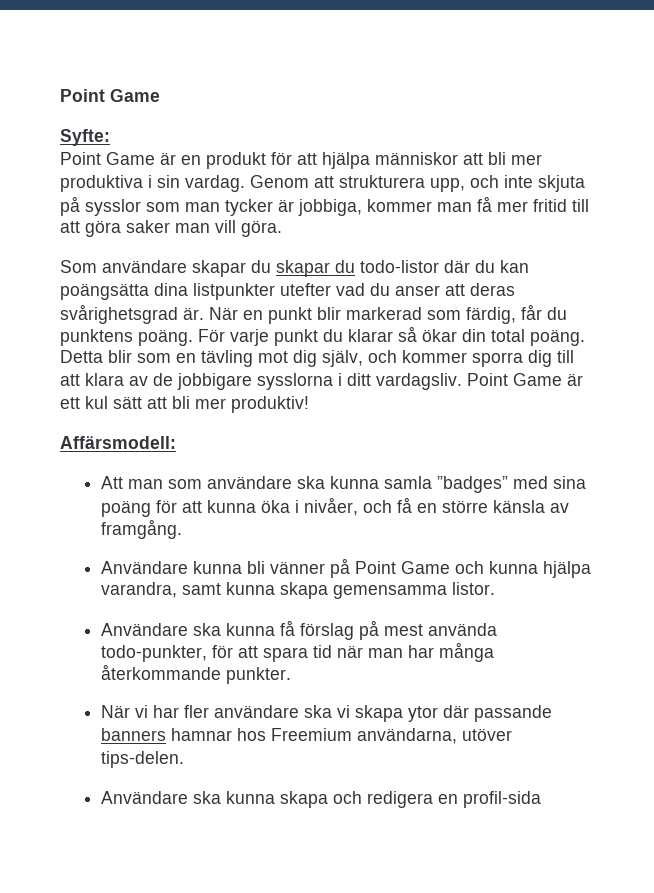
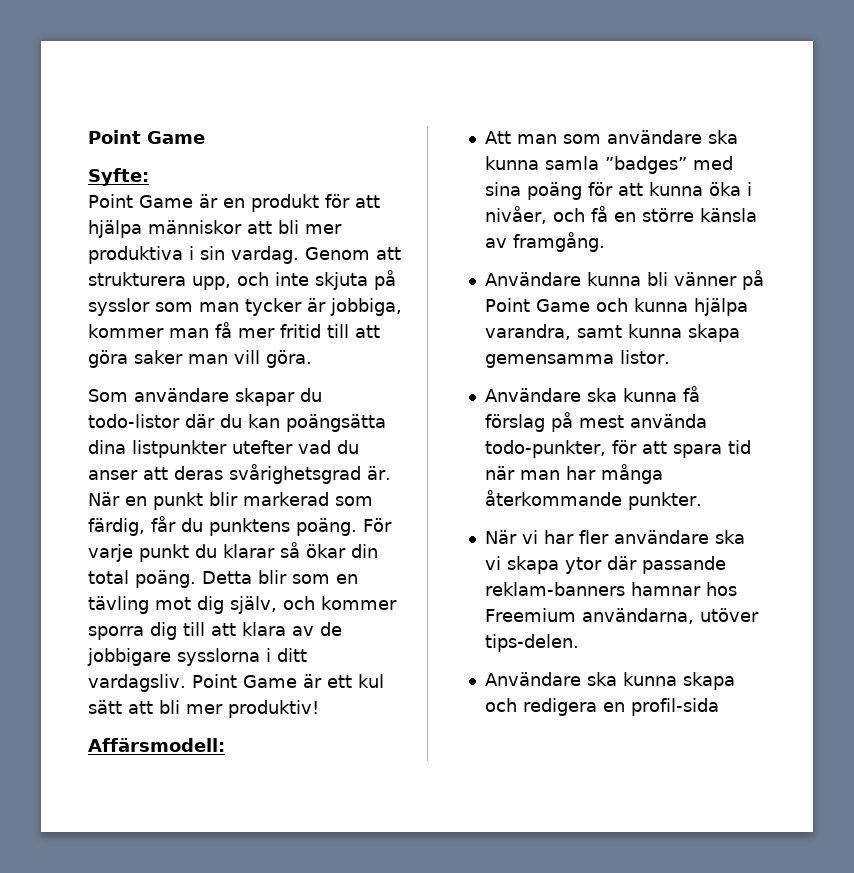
[276,260,355,277] skapar du -> (322, 395) none
[100,728,166,741] banners -> [485,582,626,596] reklam-banners

